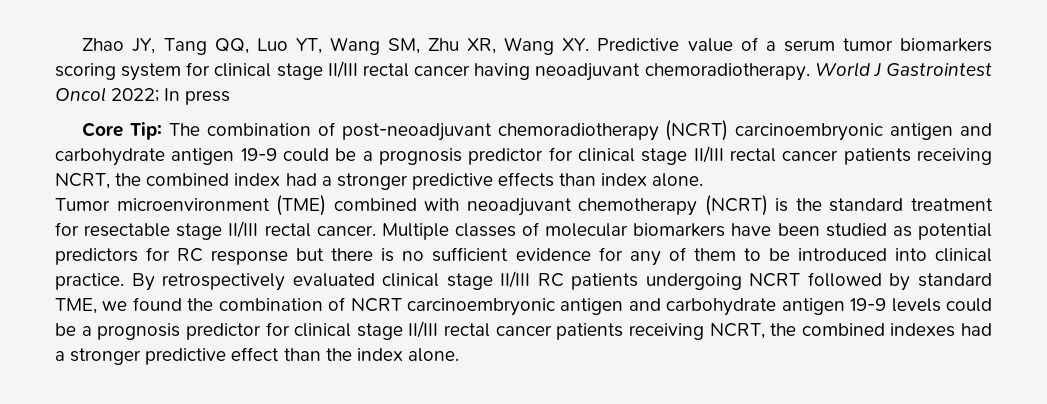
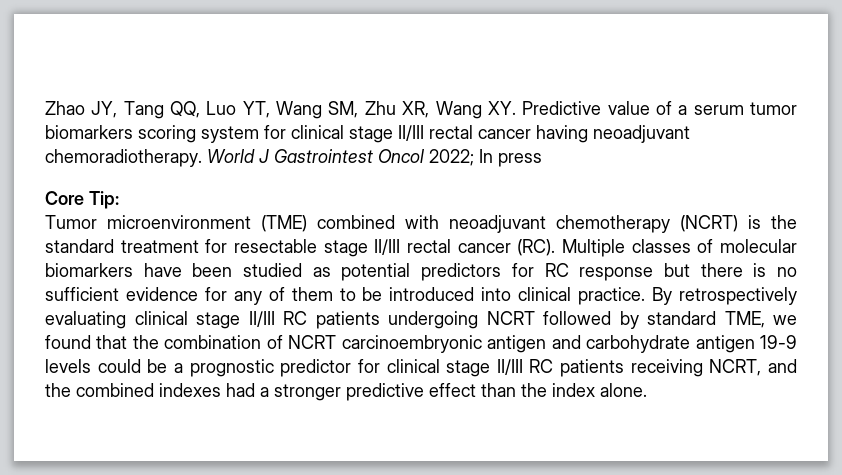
[169,120,993,141] [55,146,993,166] [55,172,704,190] The combination of post-neoadjuvant chemoradiotherapy (NCRT) carcinoembryonic antigen and carbohydrate antigen 19-9 could be a prognosis predictor for clinical stage II/III rectal cancer patients receiving NCRT, the combined index had a stronger predictive effects than index alone. -> (119, 200) none
[316,225,376,236] cancer. -> [457,239,556,256] cancer (RC).
[292,273,375,287] evaluated -> [45,311,126,329] evaluating
(182, 304) none -> [96,335,128,349] that
[97,321,765,340] prognosis predictor for clinical stage II/III rectal cancer patients receiving NCRT, -> [189,359,797,377] prognostic predictor for clinical stage II/III RC patients receiving NCRT, and

